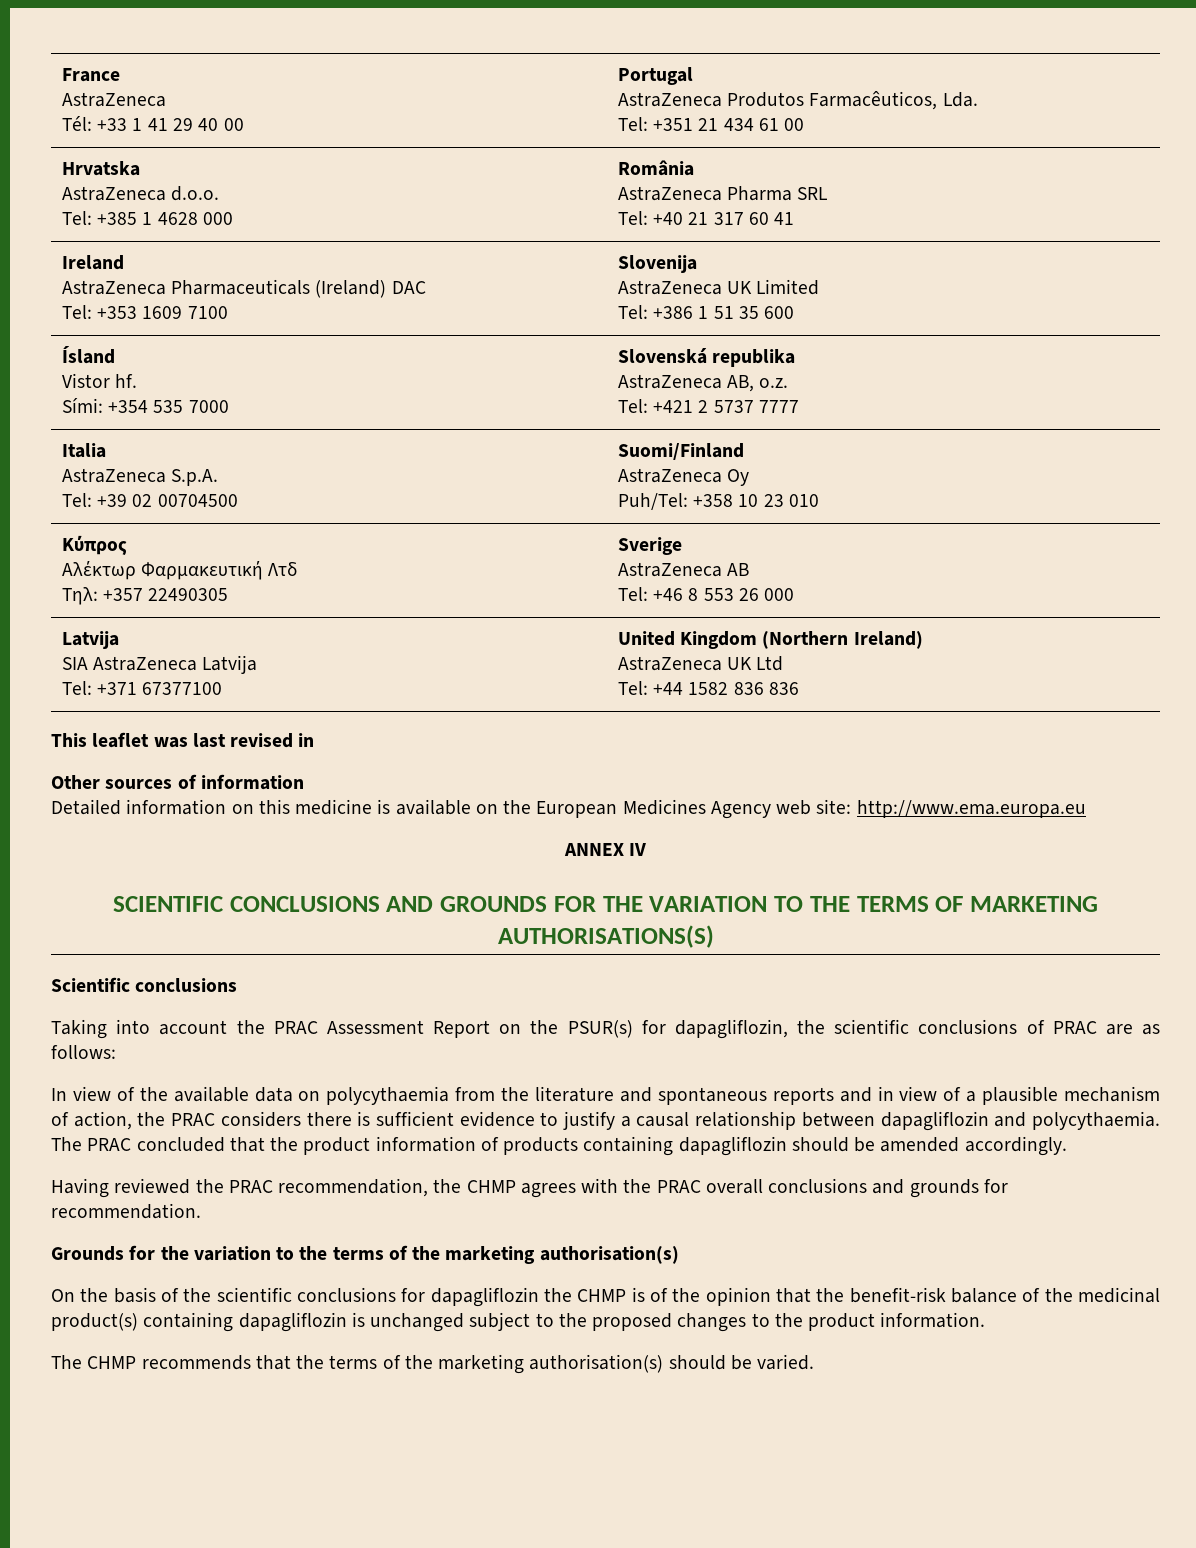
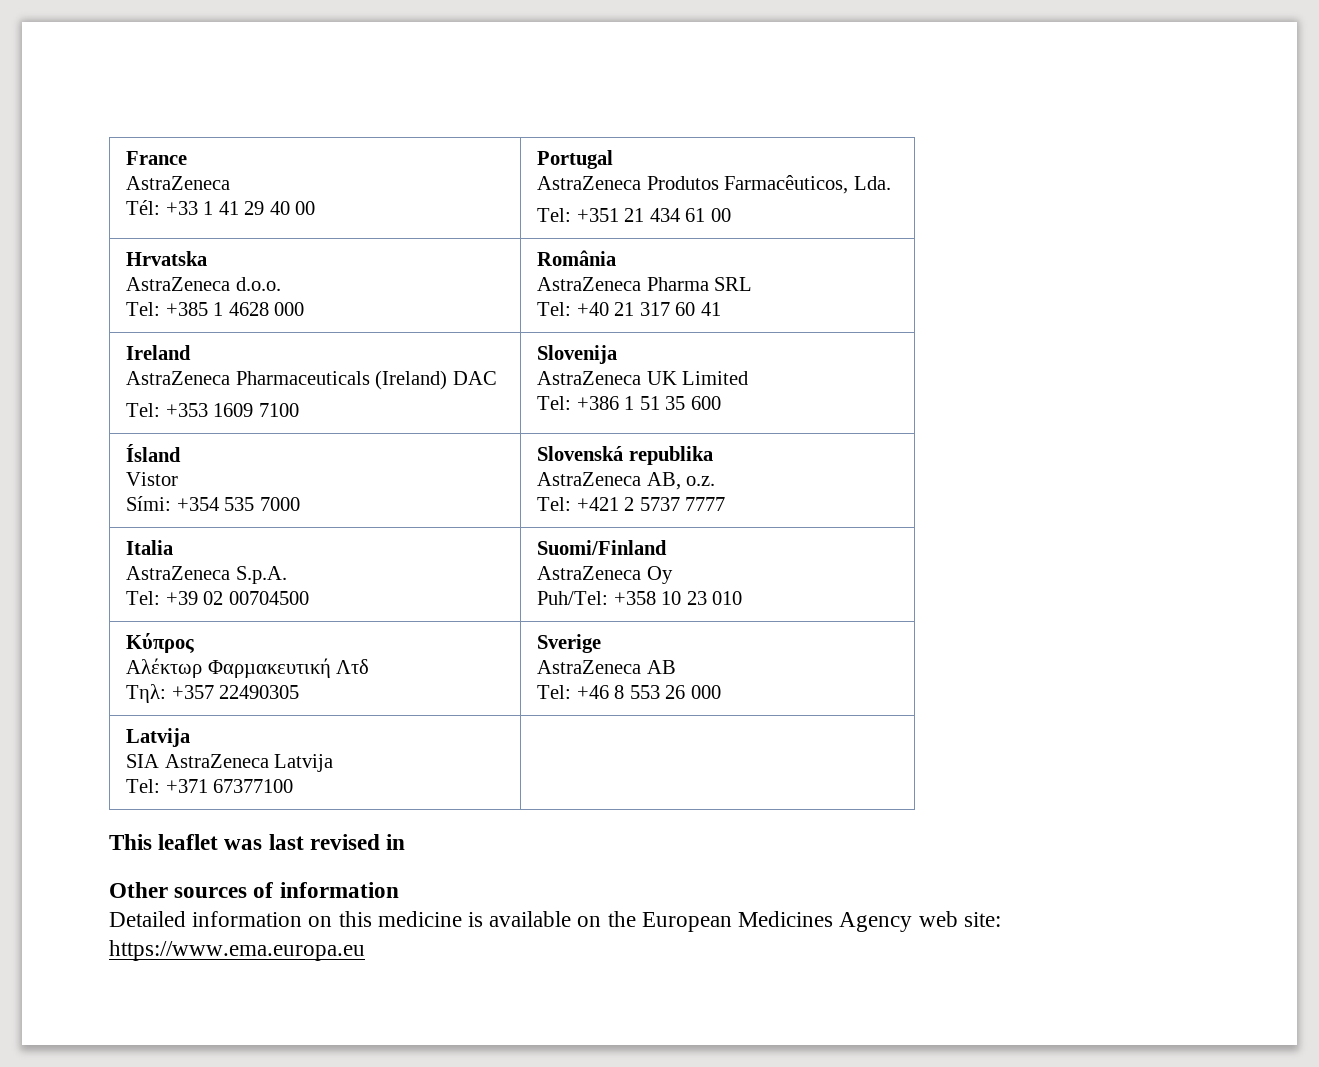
[115,374,138,388] hf. -> (179, 479) none
[617,631,923,649] [617,656,784,671] [617,681,799,695] United Kingdom (Northern Ireland) // AstraZeneca UK Ltd // Tel: +44 1582 836 836 -> (294, 786) none
[856,800,1086,818] [563,843,647,856] [112,896,1099,912] [497,925,714,948] [51,977,238,992] [51,1019,1160,1039] [51,1045,116,1059] [51,1086,1160,1105] [51,1111,1161,1131] [51,1136,1067,1156] [51,1178,1008,1198] [51,1203,201,1219] [51,1245,679,1264] [51,1287,1161,1307] [51,1312,986,1332] [51,1354,815,1374] http://www.ema.europa.eu // ANNEX IV // SCIENTIFIC CONCLUSIONS AND GROUNDS FOR THE VARIATION TO THE TERMS OF MARKETING AUTHORISATIONS(S) // Scientific conclusions // Taking into account the PRAC Assessment Report on the PSUR(s) for dapagliflozin, the scientific conclusions of PRAC are as follows: // In view of the available data on polycythaemia from the literature and spontaneous reports and in view of a plausible mechanism of action, the PRAC considers there is sufficient evidence to justify a causal relationship between dapagliflozin and polycythaemia. The PRAC concluded that the product information of products containing dapagliflozin should be amended accordingly. // Having reviewed the PRAC recommendation, the CHMP agrees with the PRAC overall conclusions and grounds for recommendation. // Grounds for the variation to the terms of the marketing authorisation(s) // On the basis of the scientific conclusions for dapagliflozin the CHMP is of the opinion that the benefit-risk balance of the medicinal product(s) containing dapagliflozin is unchanged subject to the proposed changes to the product information. // The CHMP recommends that the terms of the marketing authorisation(s) should be varied. -> [109,940,365,961] https://www.ema.europa.eu

